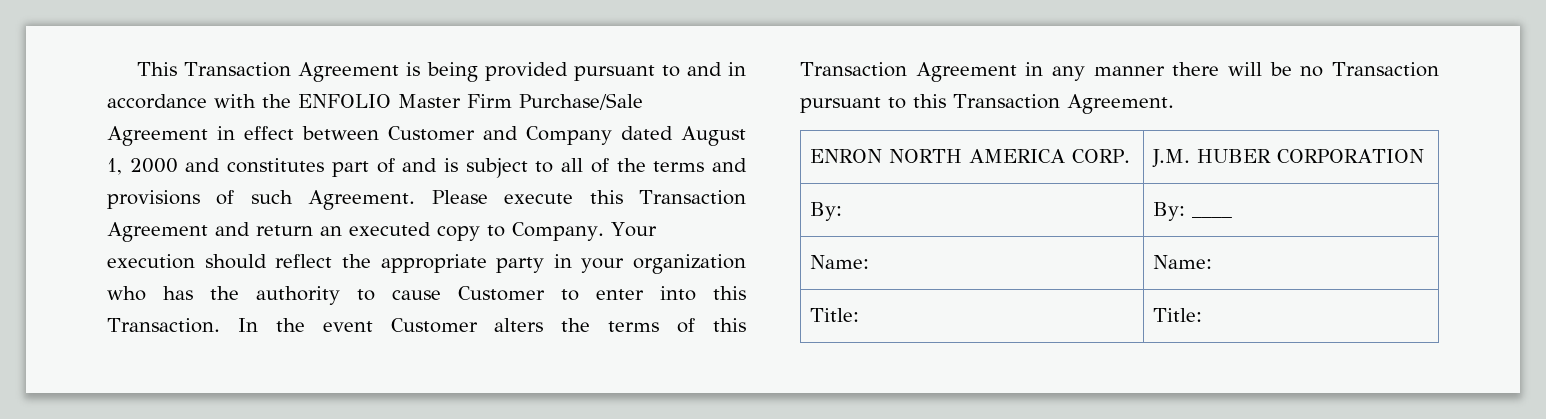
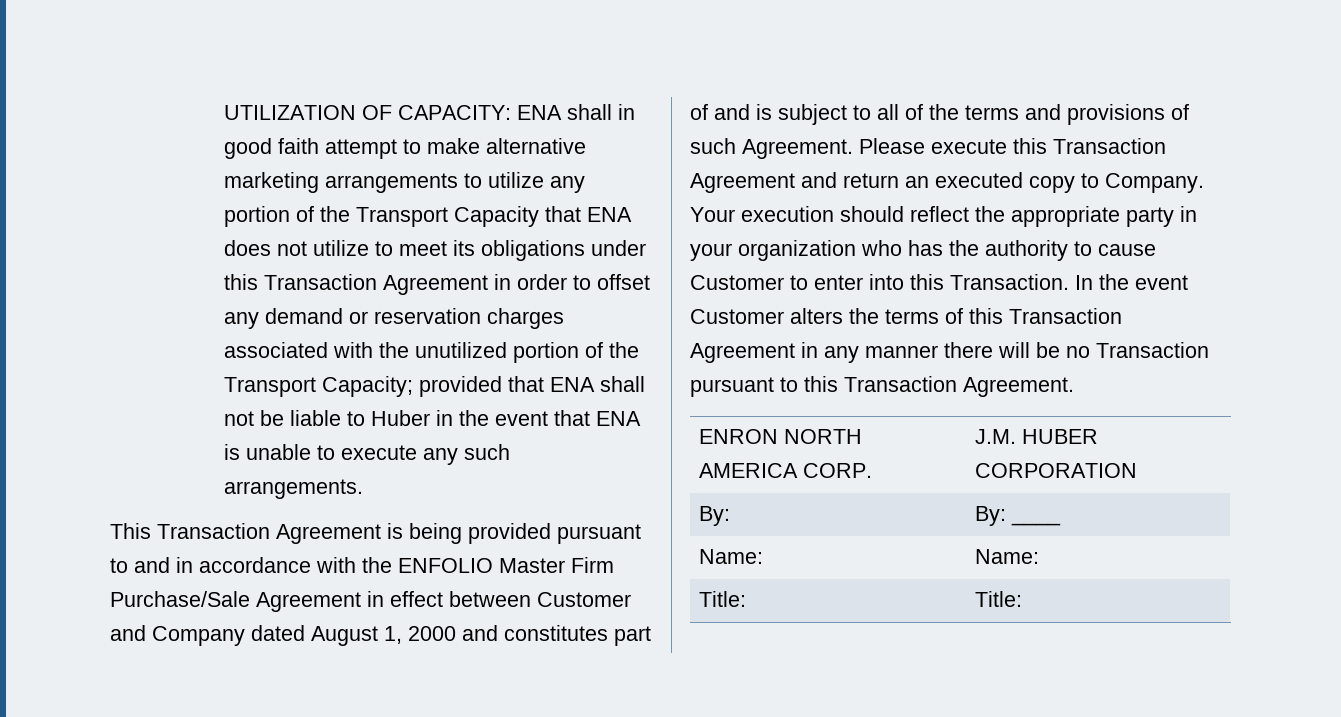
(137, 69) none -> [224,104,636,120] [224,138,587,159] [224,172,586,193] [224,206,633,227] [224,240,647,261] [224,274,651,295] [224,308,565,329] [224,342,640,363] [224,376,646,397] [224,410,642,426] [224,444,511,465] [224,479,364,499] UTILIZATION OF CAPACITY: ENA shall in good faith attempt to make alternative marketing arrangements to utilize any portion of the Transport Capacity that ENA does not utilize to meet its obligations under this Transaction Agreement in order to offset any demand or reservation charges associated with the unutilized portion of the Transport Capacity; provided that ENA shall not be liable to Huber in the event that ENA is unable to execute any such arrangements. //

